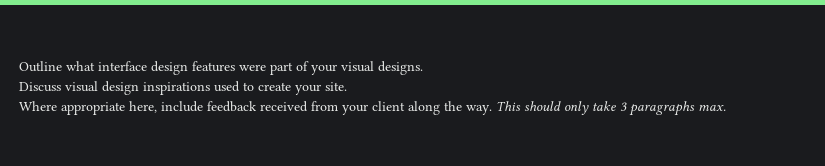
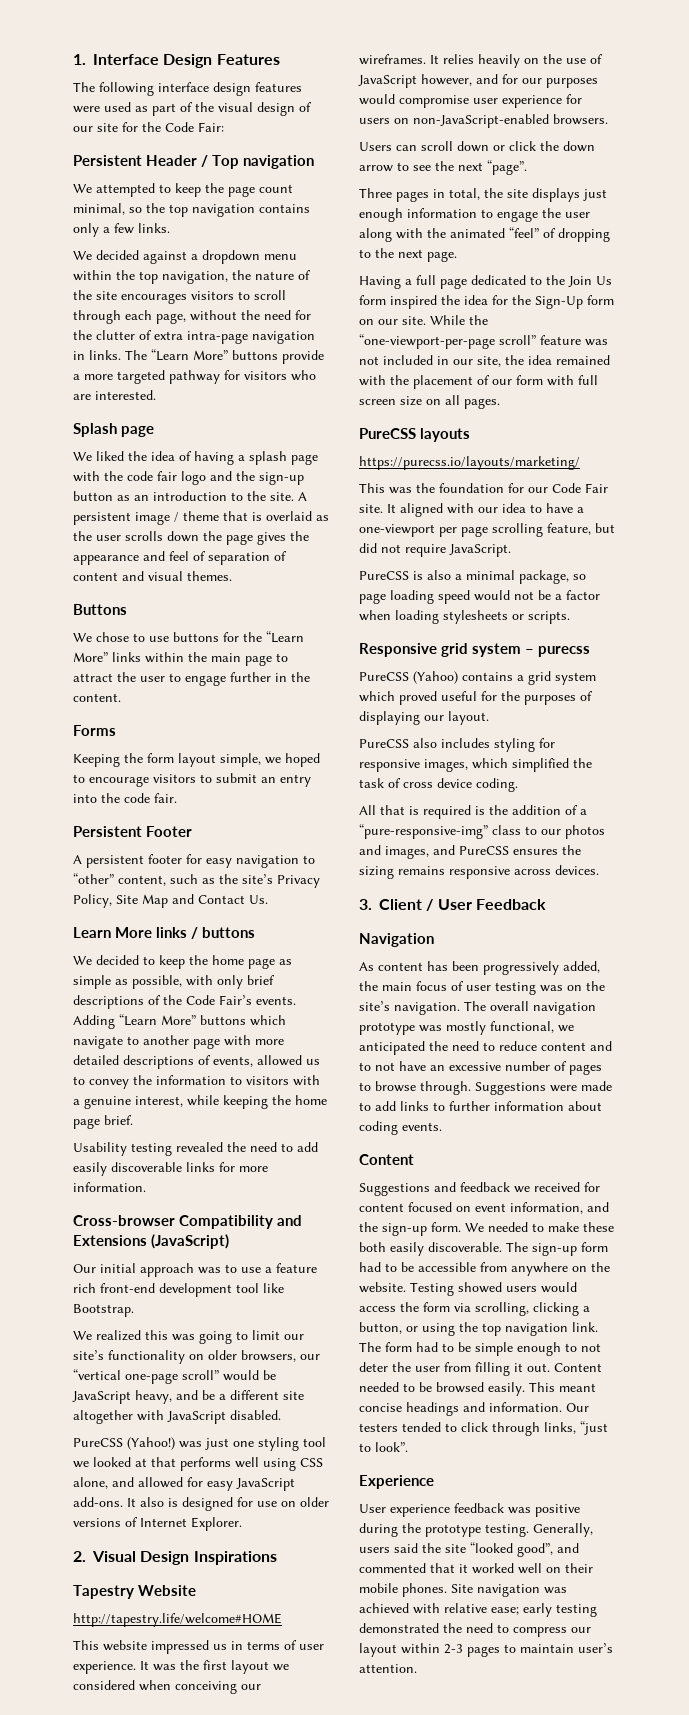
[19,61,423,75] [19,81,347,95] [19,101,726,116] Outline what interface design features were part of your visual designs. // Discuss visual design inspirations used to create your site. // Where appropriate here, include feedback received from your client along the way. This should only take 3 paragraphs max. -> [73,54,280,68] [73,82,302,96] [73,102,312,116] [73,122,224,132] [73,155,314,169] [73,183,293,197] [73,203,310,217] [73,223,170,237] [73,250,297,264] [73,270,311,284] [73,290,286,304] [73,310,311,324] [73,330,315,344] [73,349,324,364] [73,370,316,384] [73,390,156,400] [73,423,154,437] [73,451,318,465] [73,471,304,485] [73,491,307,501] [73,511,329,525] [73,531,309,545] [73,551,287,565] [73,571,232,581] [73,604,127,615] [73,631,304,643] [73,652,288,666] [73,672,310,686] [73,693,121,702] [73,725,116,736] [73,753,320,767] [73,773,311,787] [73,793,177,803] [73,826,192,837] [73,854,315,868] [73,873,320,888] [73,894,268,908] [73,927,255,939] [73,955,292,969] [73,975,275,989] [73,995,296,1009] [73,1014,286,1029] [73,1035,284,1049] [73,1055,320,1069] [73,1075,320,1089] [73,1095,327,1109] [73,1115,133,1129] [73,1142,318,1156] [73,1162,268,1176] [73,1182,146,1192] [73,1215,302,1229] [73,1234,229,1249] [73,1263,317,1277] [73,1283,284,1297] [73,1304,134,1317] [73,1330,304,1344] [73,1350,320,1364] [73,1369,276,1384] [72,1390,304,1404] [73,1410,281,1424] [73,1437,326,1451] [73,1457,323,1471] [73,1477,295,1491] [73,1497,329,1511] [73,1517,242,1531] [73,1551,277,1565] [73,1585,196,1599] [73,1613,282,1627] [73,1640,324,1654] [73,1660,289,1674] [73,1680,261,1694] [359,54,603,68] [358,74,598,88] [359,94,582,108] [359,114,608,128] [359,141,595,152] [359,160,527,175] [359,188,607,202] [359,208,590,222] [359,227,610,242] [359,248,457,262] [359,275,612,289] [359,295,614,309] [359,315,488,325] [359,334,608,349] [359,355,610,367] [359,375,598,389] [359,395,500,409] [359,428,470,442] [359,456,580,470] [359,483,608,494] [359,503,584,517] [359,523,615,537] [359,543,511,557] [359,570,586,584] [359,590,600,604] [359,610,570,624] [359,643,590,657] [359,671,596,685] [359,691,593,705] [359,711,489,725] [359,738,555,752] [359,758,592,772] [359,778,518,792] [359,805,587,819] [359,824,605,839] [359,845,581,859] [359,865,599,879] [359,899,546,911] [359,933,434,947] [359,961,600,975] [359,981,605,995] [359,1001,596,1015] [359,1021,574,1035] [359,1041,612,1055] [359,1061,602,1075] [359,1081,612,1095] [359,1101,602,1111] [359,1121,442,1135] [359,1154,414,1165] [359,1182,600,1196] [359,1202,609,1214] [359,1222,614,1236] [359,1242,608,1256] [359,1262,610,1276] [359,1282,577,1296] [359,1302,590,1316] [359,1322,598,1336] [359,1342,601,1356] [359,1362,602,1376] [359,1382,596,1396] [359,1402,589,1416] [359,1421,608,1436] [359,1442,408,1452] [359,1475,434,1489] [359,1503,580,1517] [359,1523,593,1537] [359,1542,579,1557] [359,1563,593,1574] [359,1583,567,1597] [359,1603,597,1617] [359,1623,591,1637] [359,1643,613,1657] [359,1664,417,1673] 1. Interface Design Features // The following interface design features were used as part of the visual design of our site for the Code Fair: // Persistent Header / Top navigation // We attempted to keep the page count minimal, so the top navigation contains only a few links. // We decided against a dropdown menu within the top navigation, the nature of the site encourages visitors to scroll through each page, without the need for the clutter of extra intra-page navigation in links. The “Learn More” buttons provide a more targeted pathway for visitors who are interested. // Splash page // We liked the idea of having a splash page with the code fair logo and the sign-up button as an introduction to the site. A persistent image / theme that is overlaid as the user scrolls down the page gives the appearance and feel of separation of content and visual themes. // Buttons // We chose to use buttons for the “Learn More” links within the main page to attract the user to engage further in the content. // Forms // Keeping the form layout simple, we hoped to encourage visitors to submit an entry into the code fair. // Persistent Footer // A persistent footer for easy navigation to “other” content, such as the site’s Privacy Policy, Site Map and Contact Us. // Learn More links / buttons // We decided to keep the home page as simple as possible, with only brief descriptions of the Code Fair’s events. Adding “Learn More” buttons which navigate to another page with more detailed descriptions of events, allowed us to convey the information to visitors with a genuine interest, while keeping the home page brief. // Usability testing revealed the need to add easily discoverable links for more information. // Cross-browser Compatibility and Extensions (JavaScript) // Our initial approach was to use a feature rich front-end development tool like Bootstrap. // We realized this was going to limit our site’s functionality on older browsers, our “vertical one-page scroll” would be JavaScript heavy, and be a different site altogether with JavaScript disabled. // PureCSS (Yahoo!) was just one styling tool we looked at that performs well using CSS alone, and allowed for easy JavaScript add-ons. It also is designed for use on older versions of Internet Explorer. // 2. Visual Design Inspirations // Tapestry Website // http://tapestry.life/welcome#HOME // This website impressed us in terms of user experience. It was the first layout we considered when conceiving our wireframes. It relies heavily on the use of JavaScript however, and for our purposes would compromise user experience for users on non-JavaScript-enabled browsers. // Users can scroll down or click the down arrow to see the next “page”. // Three pages in total, the site displays just enough information to engage the user along with the animated “feel” of dropping to the next page. // Having a full page dedicated to the Join Us form inspired the idea for the Sign-Up form on our site. While the “one-viewport-per-page scroll” feature was not included in our site, the idea remained with the placement of our form with full screen size on all pages. // PureCSS layouts // https://purecss.io/layouts/marketing/ // This was the foundation for our Code Fair site. It aligned with our idea to have a one-viewport per page scrolling feature, but did not require JavaScript. // PureCSS is also a minimal package, so page loading speed would not be a factor when loading stylesheets or scripts. // Responsive grid system – purecss // PureCSS (Yahoo) contains a grid system which proved useful for the purposes of displaying our layout. // PureCSS also includes styling for responsive images, which simplified the task of cross device coding. // All that is required is the addition of a “pure-responsive-img” class to our photos and images, and PureCSS ensures the sizing remains responsive across devices. // 3. Client / User Feedback // Navigation // As content has been progressively added, the main focus of user testing was on the site’s navigation. The overall navigation prototype was mostly functional, we anticipated the need to reduce content and to not have an excessive number of pages to browse through. Suggestions were made to add links to further information about coding events. // Content // Suggestions and feedback we received for content focused on event information, and the sign-up form. We needed to make these both easily discoverable. The sign-up form had to be accessible from anywhere on the website. Testing showed users would access the form via scrolling, clicking a button, or using the top navigation link. The form had to be simple enough to not deter the user from filling it out. Content needed to be browsed easily. This meant concise headings and information. Our testers tended to click through links, “just to look”. // Experience // User experience feedback was positive during the prototype testing. Generally, users said the site “looked good”, and commented that it worked well on their mobile phones. Site navigation was achieved with relative ease; early testing demonstrated the need to compress our layout within 2-3 pages to maintain user’s attention.

